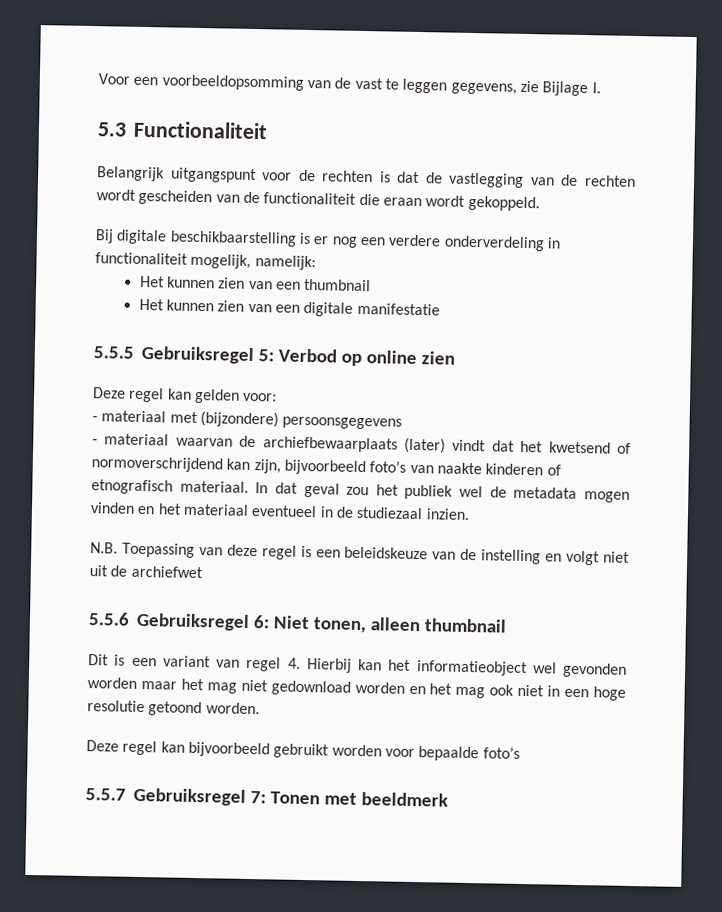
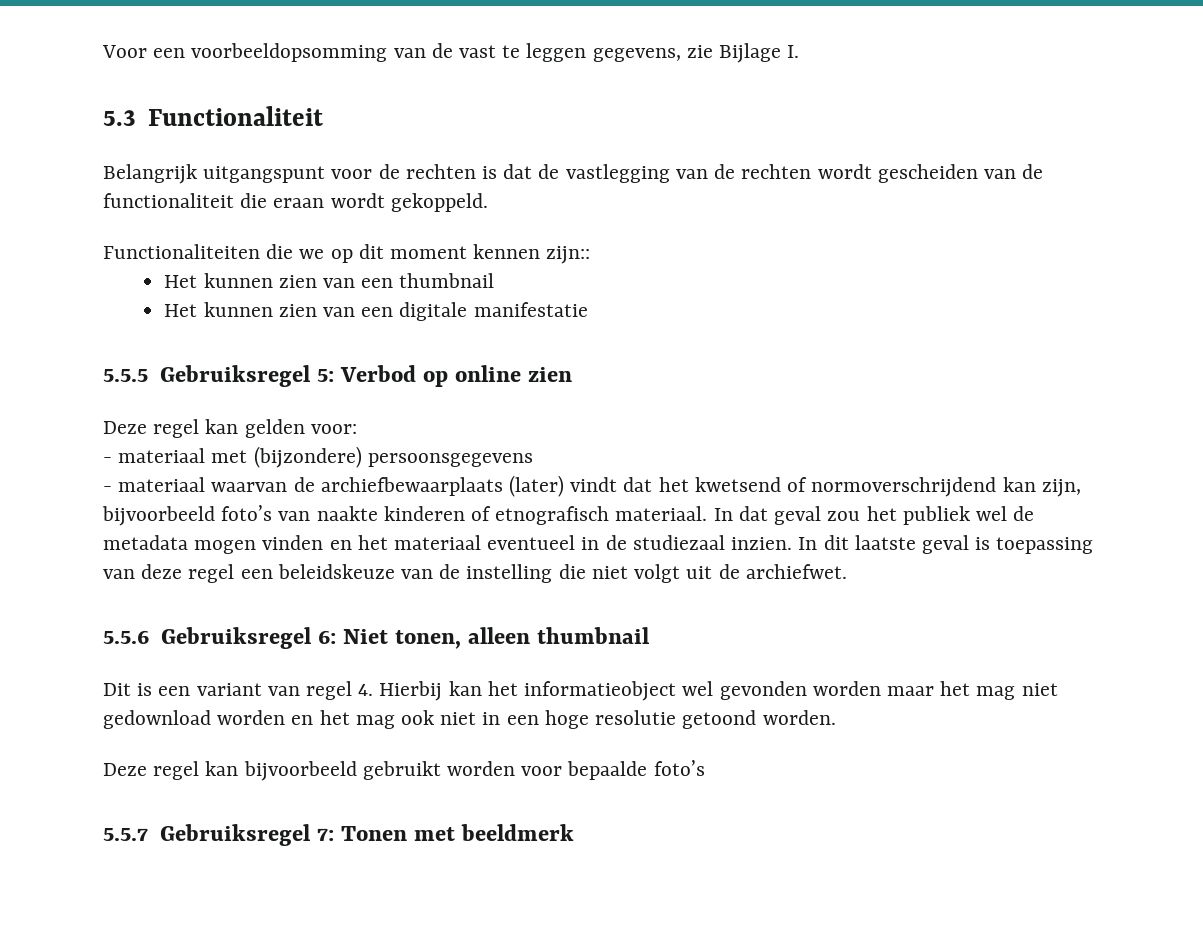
[95,229,561,252] [95,252,316,271] Bij digitale beschikbaarstelling is er nog een verdere onderverdeling in functionaliteit mogelijk, namelijk: -> [103,244,591,264] Functionaliteiten die we op dit moment kennen zijn::
[90,542,195,558] // N.B. Toepassing -> [798,535,1094,554] In dit laatste geval is toepassing
[300,545,312,558] is -> (235, 573) none
[545,550,630,566] en volgt niet -> [558,564,681,583] die niet volgt
[130,565,203,579] archiefwet -> [745,564,847,579] archiefwet.

